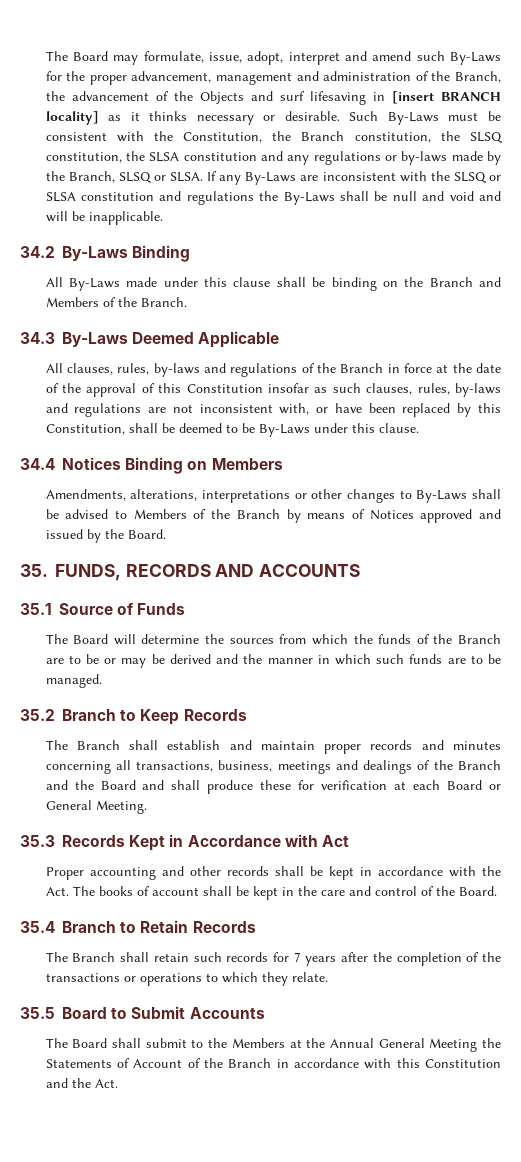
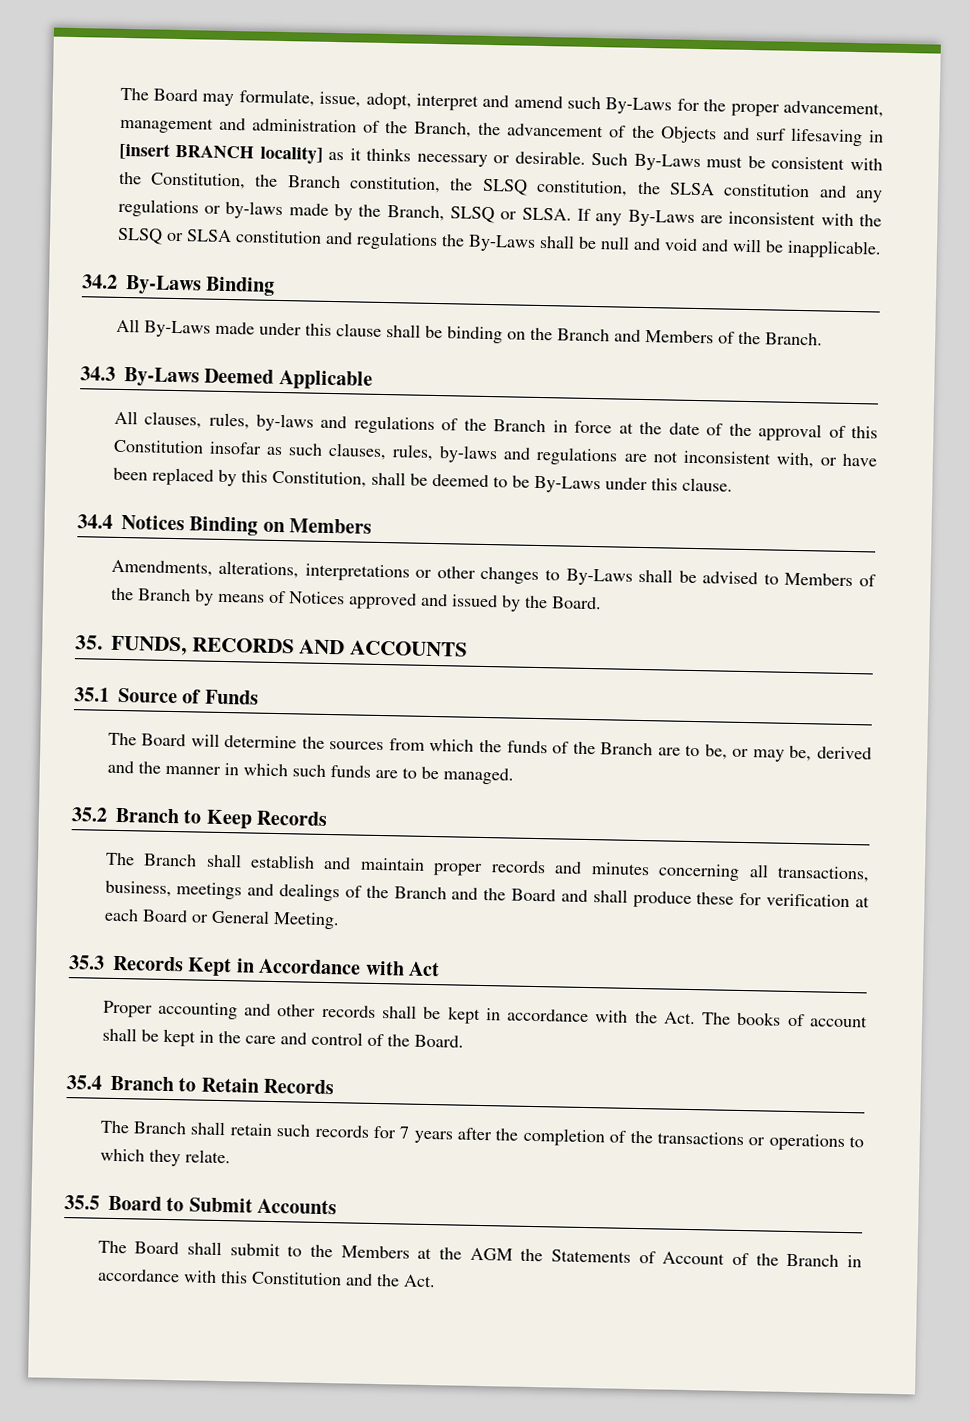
[86,654,100,664] be -> [704,744,728,760] be,
[151,654,165,664] be -> [789,745,813,762] be,
[329,1038,478,1052] Annual General Meeting -> [469,1247,513,1261] AGM

